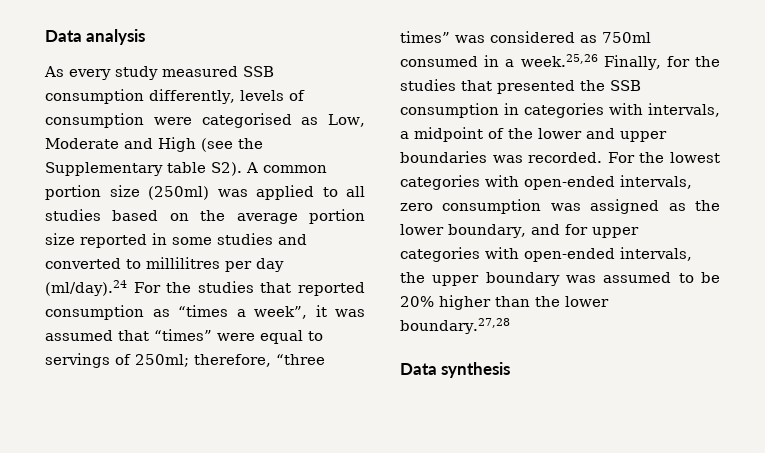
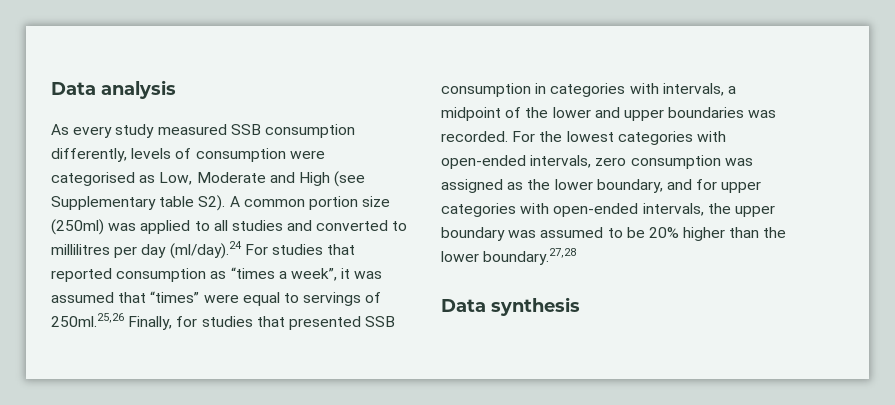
[238,138,263,149] the -> (366, 179) none
[112,209,365,224] [45,233,273,248] based on the average portion size reported in some studies -> (283, 225) none
[166,282,192,293] the -> (268, 249) none
[135,354,325,367] [400,31,651,43] [400,54,598,67] 250ml; therefore, “three times” was considered as 750ml consumed in a week.25,26 -> [51,313,124,327] 250ml.25,26
[695,56,720,67] the -> (198, 321) none
[580,80,605,91] the -> (361, 323) none

